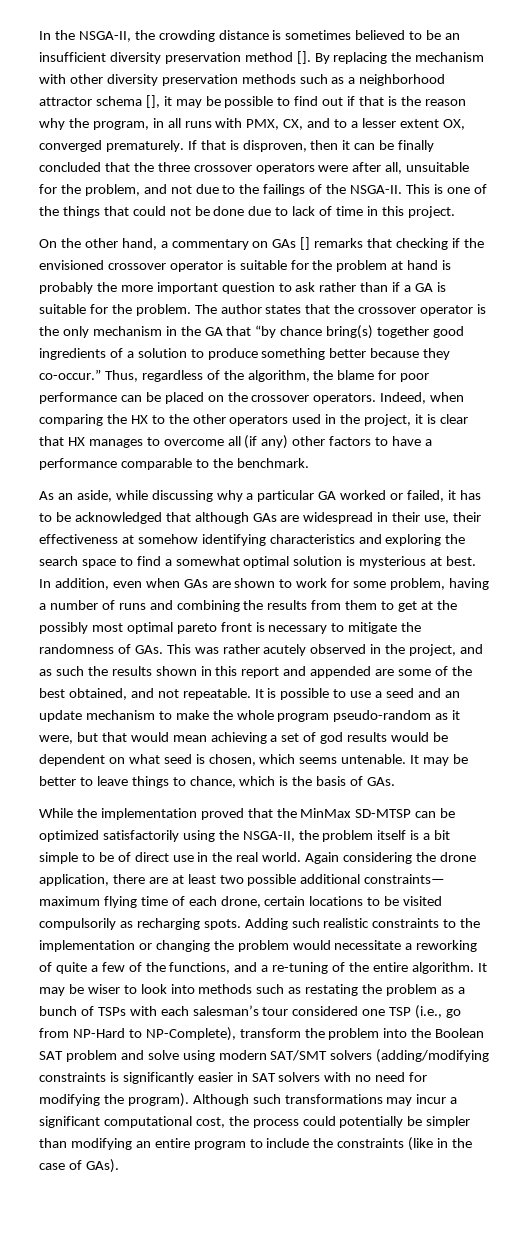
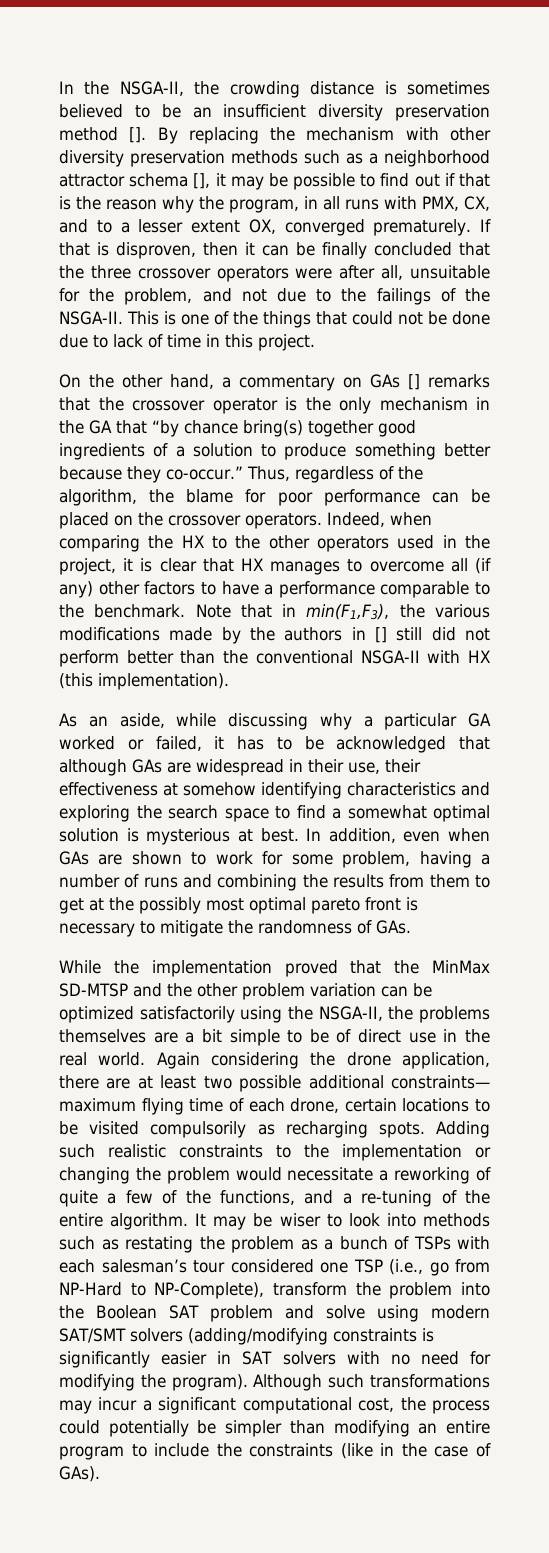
[396,238,484,250] [39,260,452,272] [39,282,446,294] [39,304,331,316] checking if the envisioned crossover operator is suitable for the problem at hand is probably the more important question to ask rather than if a GA is suitable for the problem. The author states that -> (90, 404) none
(309, 463) none -> [195,604,490,620] [59,627,490,644] [59,650,491,667] [59,673,229,690] Note that in min(F1,F3), the various modifications made by the authors in [] still did not perform better than the conventional NSGA-II with HX (this implementation).
[166,644,484,656] [39,666,472,678] [39,688,460,700] [39,710,461,722] [39,732,448,744] [39,754,469,766] [39,776,396,788] This was rather acutely observed in the project, and as such the results shown in this report and appended are some of the best obtained, and not repeatable. It is possible to use a seed and an update mechanism to make the whole program pseudo-random as it were, but that would mean achieving a set of god results would be dependent on what seed is chosen, which seems untenable. It may be better to leave things to chance, which is the basis of GAs. -> (411, 927) none
(412, 813) none -> [133,983,376,1000] and the other problem variation
[322,830,420,842] problem itself is -> [419,1006,491,1023] [59,1029,178,1043] problems themselves are

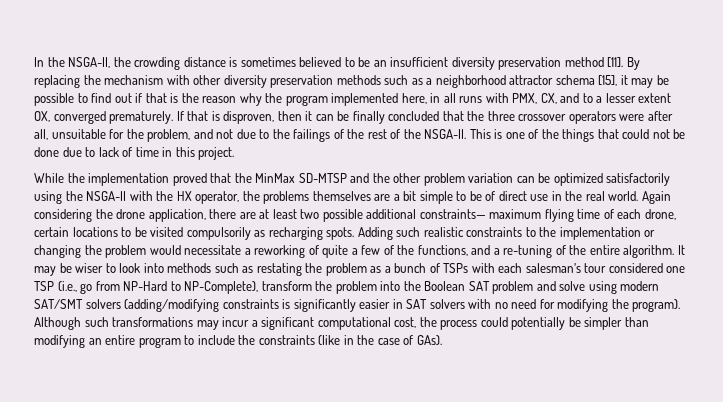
[129,127,147,143] []. -> [607,57,624,67] [11].
[193,173,211,189] [], -> [598,75,618,86] [15],
[229,199,299,213] program, -> [285,93,427,106] program implemented here,
(490, 295) none -> [367,129,421,139] rest of the
[59,374,490,391] [59,397,490,414] [59,420,416,437] [59,443,491,460] [59,466,423,483] [59,489,491,506] [59,512,432,529] [59,535,490,552] [59,558,491,575] [59,581,490,598] [59,604,490,620] [59,627,490,644] [59,650,491,667] [59,673,229,690] [59,713,491,730] [59,736,490,753] [59,759,421,776] [59,782,490,799] [59,805,490,822] [59,828,490,845] [59,851,491,868] [59,874,490,891] [59,897,418,914] [59,920,411,937] // On the other hand, a commentary on GAs [] remarks that the crossover operator is the only mechanism in the GA that “by chance bring(s) together good ingredients of a solution to produce something better because they co-occur.” Thus, regardless of the algorithm, the blame for poor performance can be placed on the crossover operators. Indeed, when comparing the HX to the other operators used in the project, it is clear that HX manages to overcome all (if any) other factors to have a performance comparable to the benchmark. Note that in min(F1,F3), the various modifications made by the authors in [] still did not perform better than the conventional NSGA-II with HX (this implementation). // As an aside, while discussing why a particular GA worked or failed, it has to be acknowledged that although GAs are widespread in their use, their effectiveness at somehow identifying characteristics and exploring the search space to find a somewhat optimal solution is mysterious at best. In addition, even when GAs are shown to work for some problem, having a number of runs and combining the results from them to get at the possibly most optimal pareto front is necessary to mitigate the randomness of GAs. -> (235, 153) none
[318,1006,383,1021] NSGA-II, -> [86,191,240,204] NSGA-II with the HX operator,

